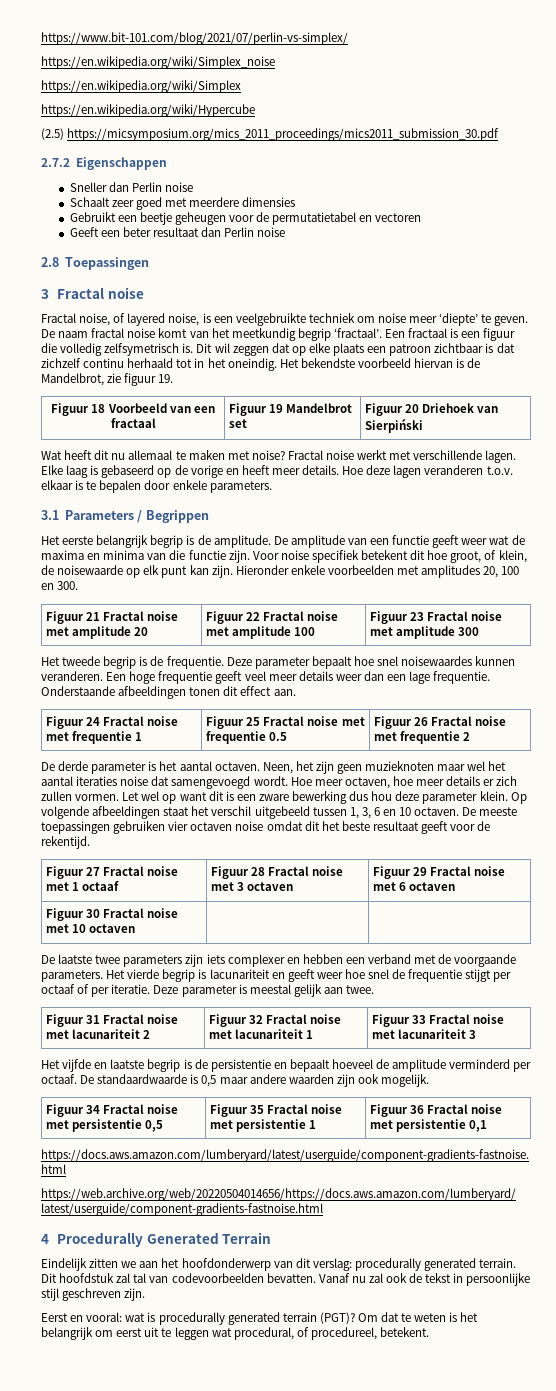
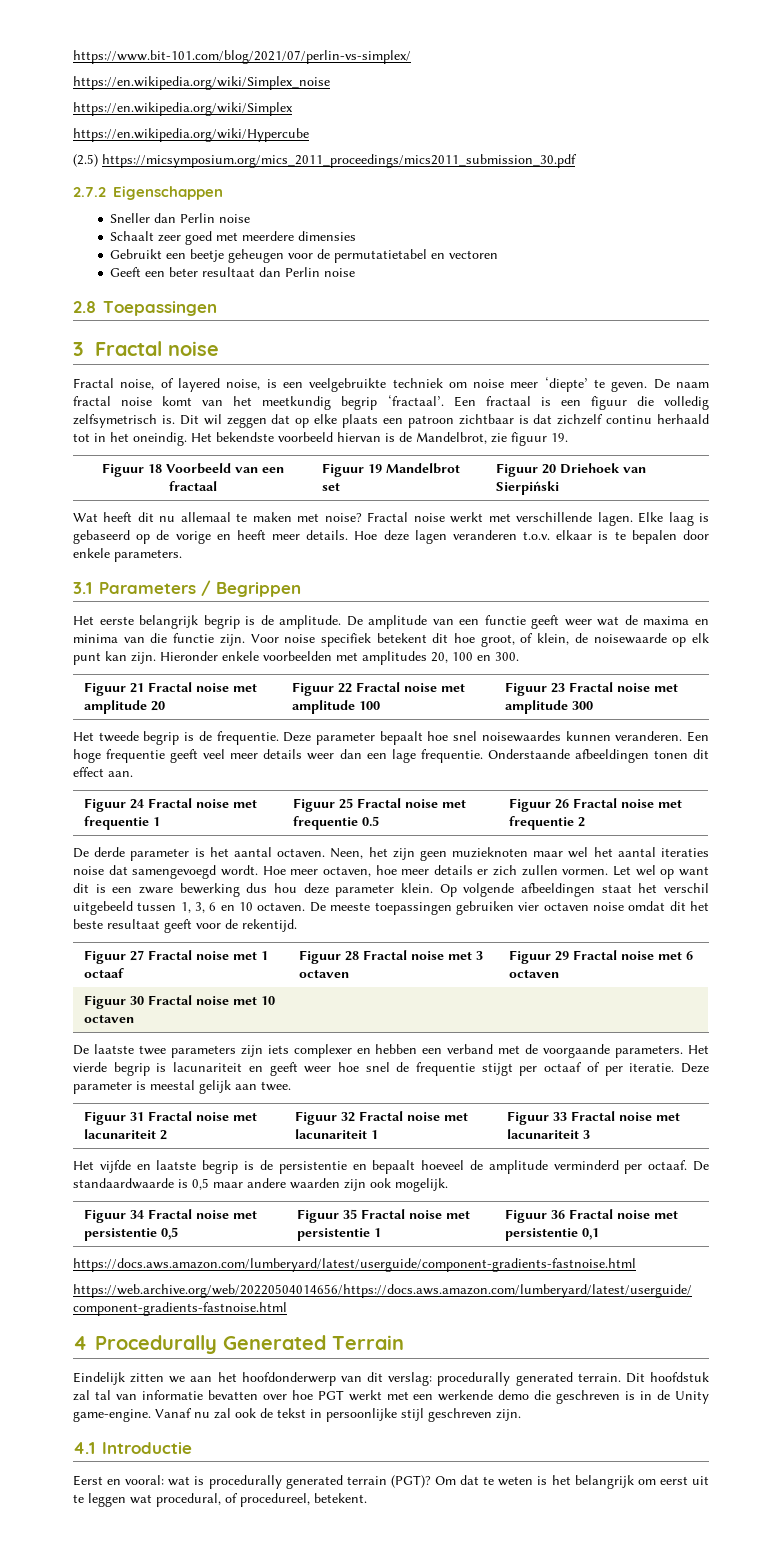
[171,1273,316,1283] codevoorbeelden bevatten. -> [141,1390,710,1404] [73,1409,151,1422] informatie bevatten over hoe PGT werkt met een werkende demo die geschreven is in de Unity game-engine.
(146, 1294) none -> [73,1442,192,1454] // 4.1 Introductie

